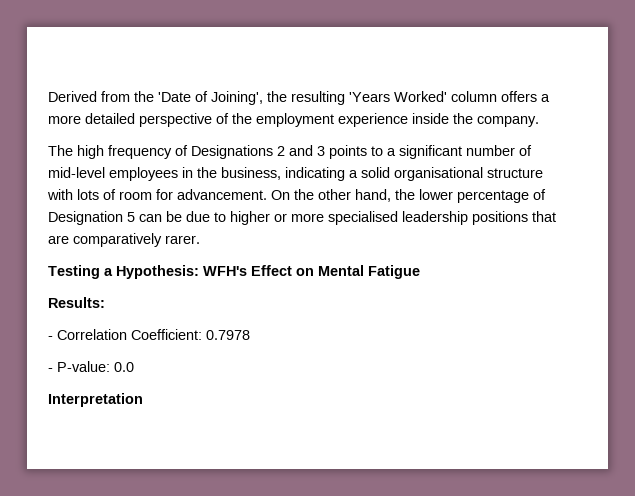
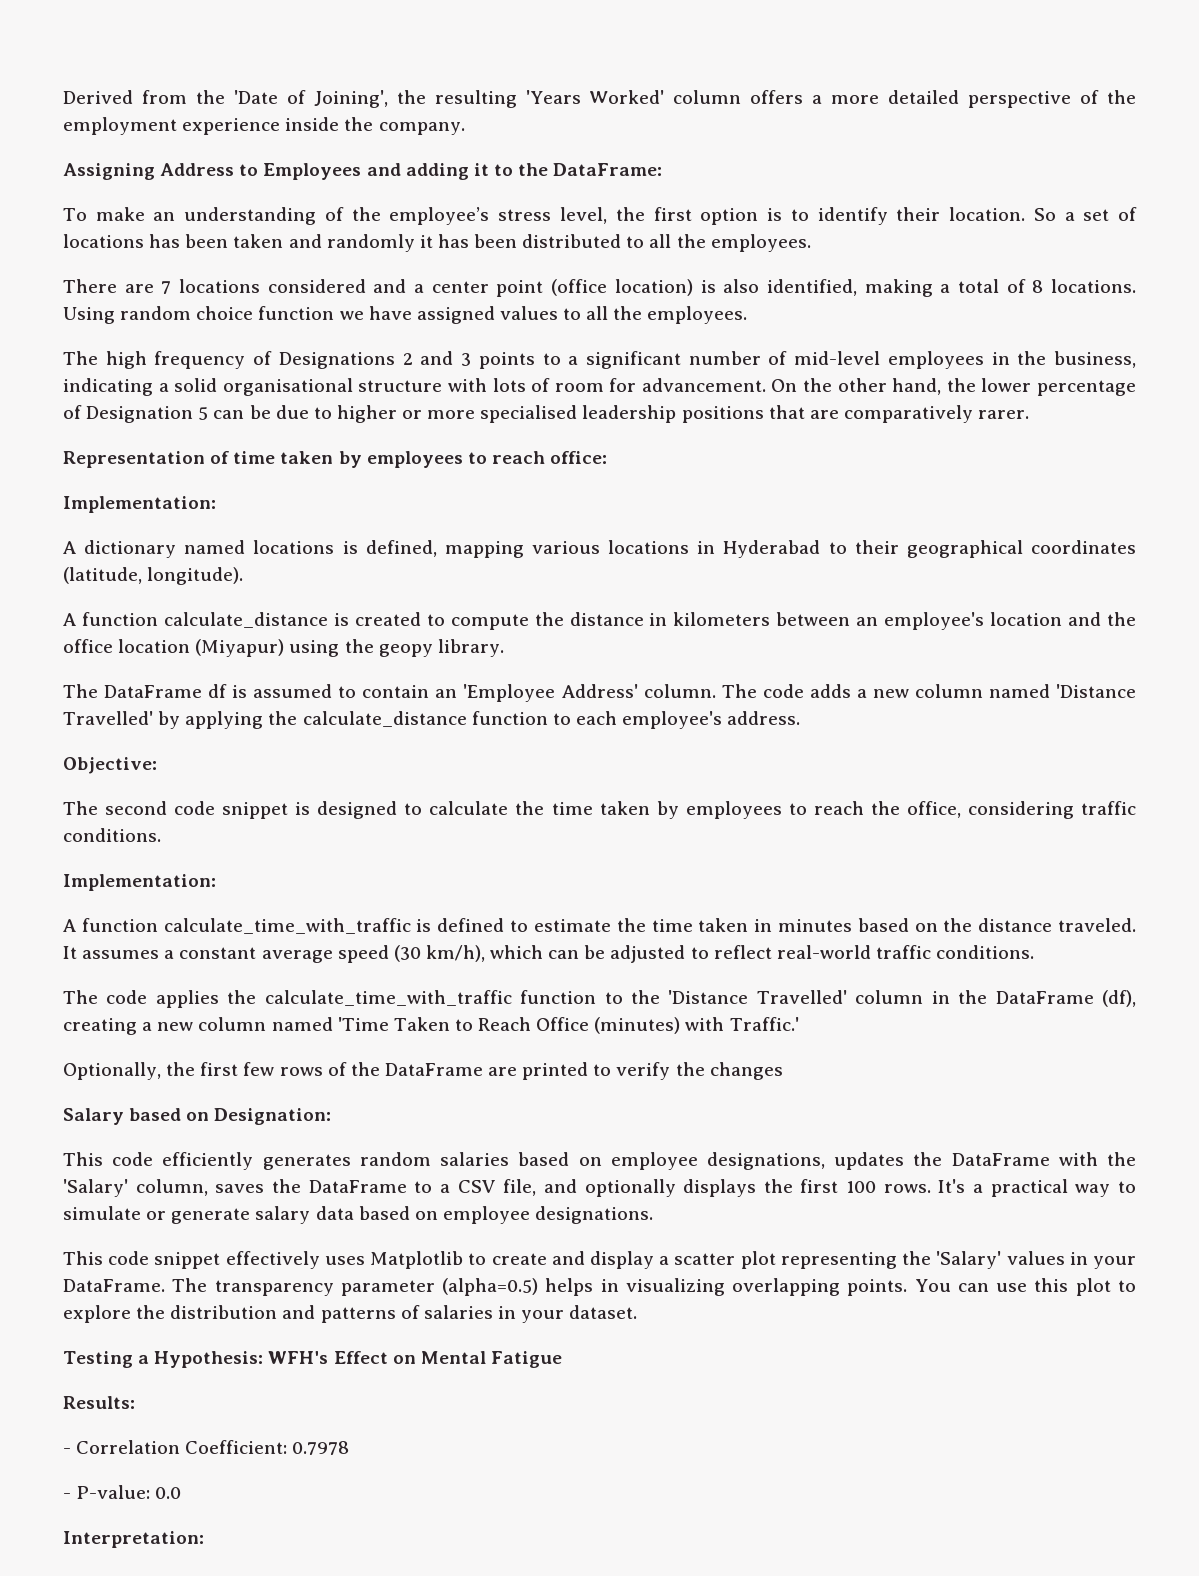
(539, 121) none -> [63,163,663,180] [63,207,1138,225] [63,234,811,252] [63,279,1137,297] [63,306,748,324] // Assigning Address to Employees and adding it to the DataFrame: // To make an understanding of the employee’s stress level, the first option is to identify their location. So a set of locations has been taken and randomly it has been distributed to all the employees. // There are 7 locations considered and a center point (office location) is also identified, making a total of 8 locations. Using random choice function we have assigned values to all the employees.
(200, 239) none -> [63,451,608,468] [63,496,216,513] [63,540,1136,558] [63,567,244,585] [63,612,1136,630] [63,639,504,657] [63,684,1136,702] [63,711,801,729] [63,757,157,774] [63,801,1136,819] [63,828,161,842] [63,874,216,891] [63,918,1136,934] [63,945,1035,963] [63,990,1136,1008] [63,1017,799,1035] [63,1062,783,1080] [63,1108,332,1125] [63,1152,1136,1170] [63,1179,1136,1197] [63,1206,654,1224] [63,1251,1136,1269] [63,1278,1136,1296] [63,1305,638,1323] // Representation of time taken by employees to reach office: // Implementation: // A dictionary named locations is defined, mapping various locations in Hyderabad to their geographical coordinates (latitude, longitude). // A function calculate_distance is created to compute the distance in kilometers between an employee's location and the office location (Miyapur) using the geopy library. // The DataFrame df is assumed to contain an 'Employee Address' column. The code adds a new column named 'Distance Travelled' by applying the calculate_distance function to each employee's address. // Objective: // The second code snippet is designed to calculate the time taken by employees to reach the office, considering traffic conditions. // Implementation: // A function calculate_time_with_traffic is defined to estimate the time taken in minutes based on the distance traveled. It assumes a constant average speed (30 km/h), which can be adjusted to reflect real-world traffic conditions. // The code applies the calculate_time_with_traffic function to the 'Distance Travelled' column in the DataFrame (df), creating a new column named 'Time Taken to Reach Office (minutes) with Traffic.' // Optionally, the first few rows of the DataFrame are printed to verify the changes // Salary based on Designation: // This code efficiently generates random salaries based on employee designations, updates the DataFrame with the 'Salary' column, saves the DataFrame to a CSV file, and optionally displays the first 100 rows. It's a practical way to simulate or generate salary data based on employee designations. // This code snippet effectively uses Matplotlib to create and display a scatter plot representing the 'Salary' values in your DataFrame. The transparency parameter (alpha=0.5) helps in visualizing overlapping points. You can use this plot to explore the distribution and patterns of salaries in your dataset.
[48,393,143,407] Interpretation -> [63,1531,204,1548] Interpretation:

